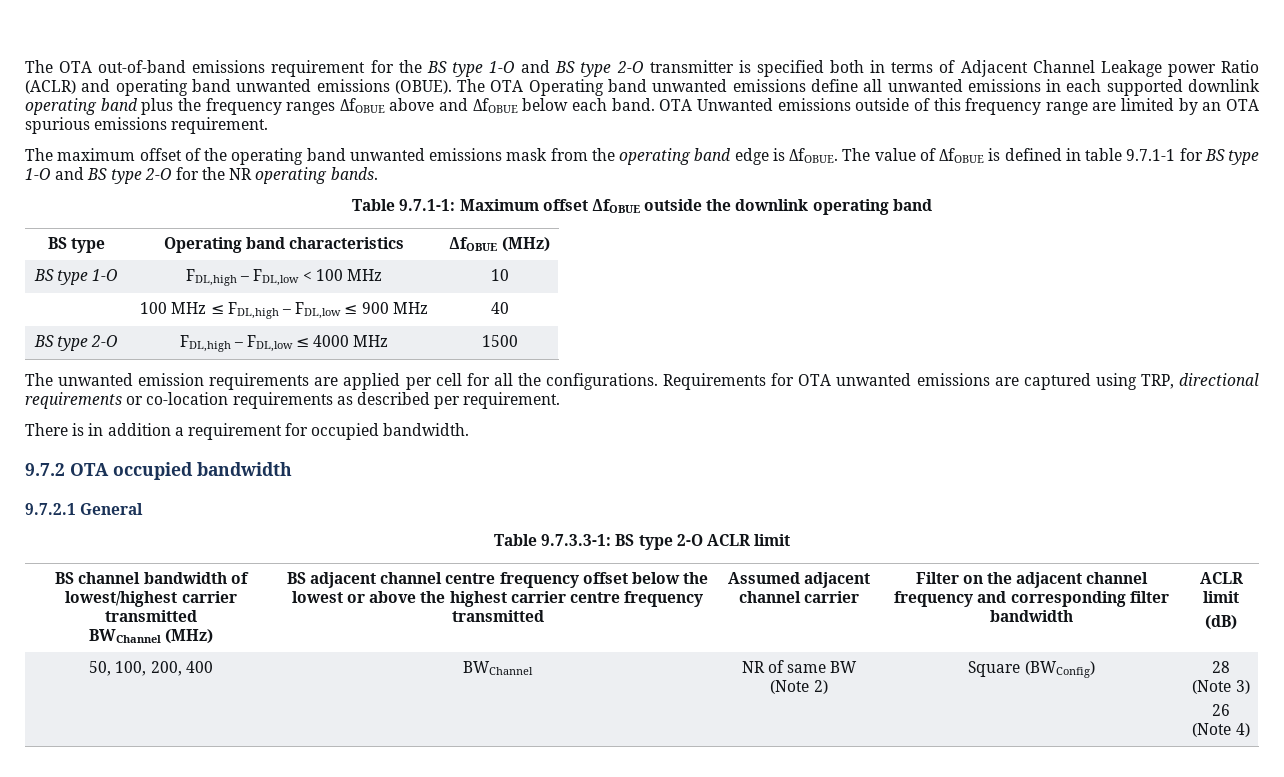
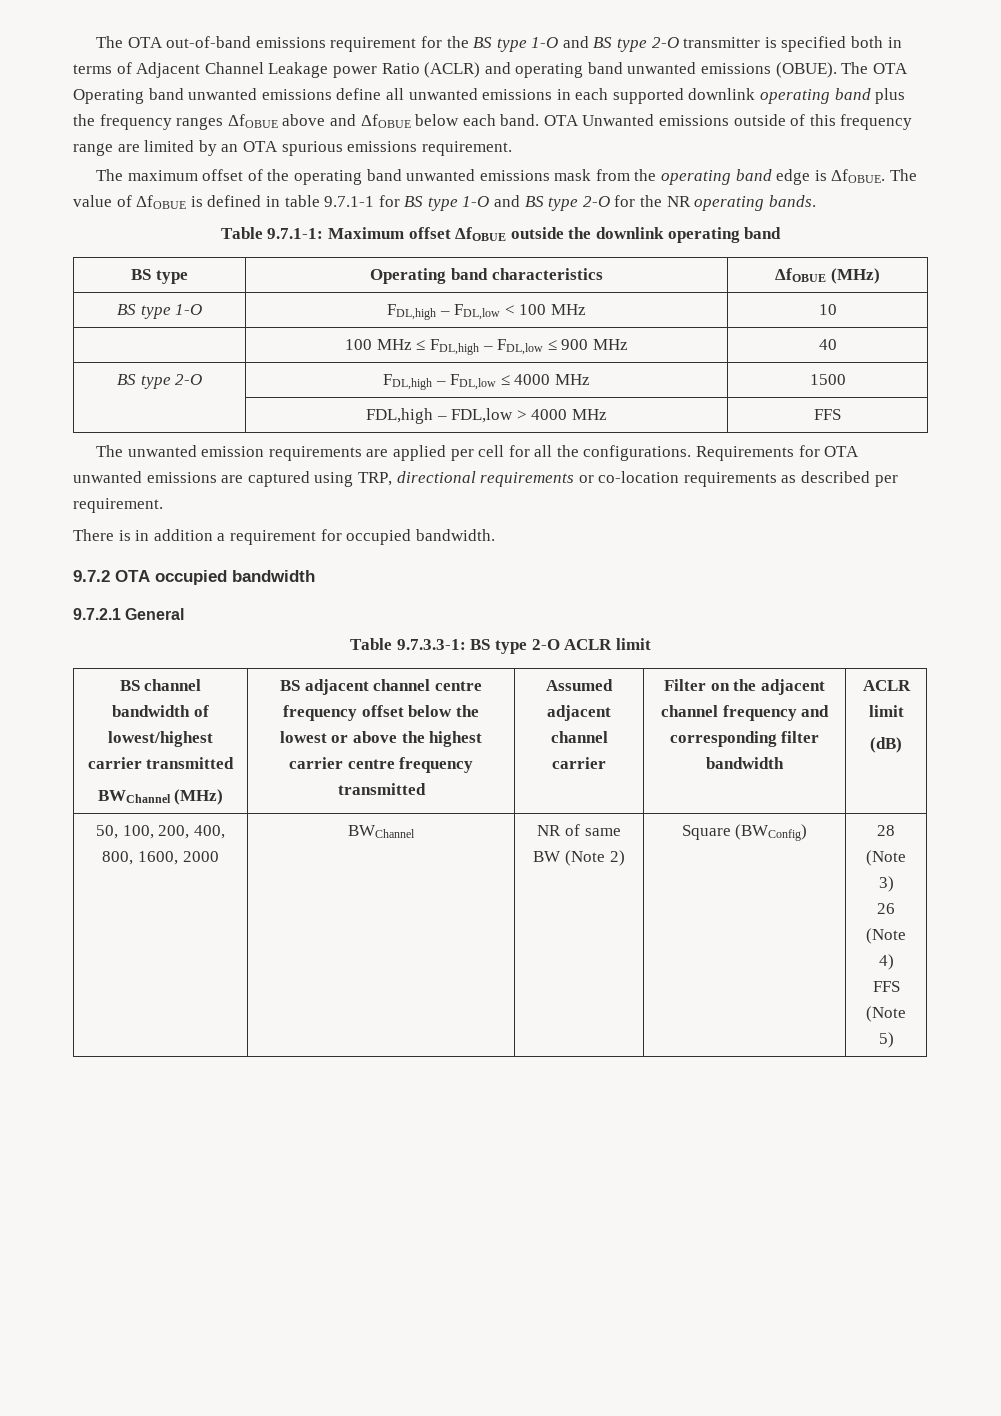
(518, 341) none -> [366,408,607,424] [814,409,841,420] // | FDL,high – FDL,low > 4000 MHz | FFS
[185,661,213,673] 400 -> [193,825,225,839] [102,851,219,865] 400, 800, 1600, 2000
(1250, 730) none -> [872,981,900,992] [866,1006,906,1022] [878,1032,894,1048] // FFS (Note 5)

